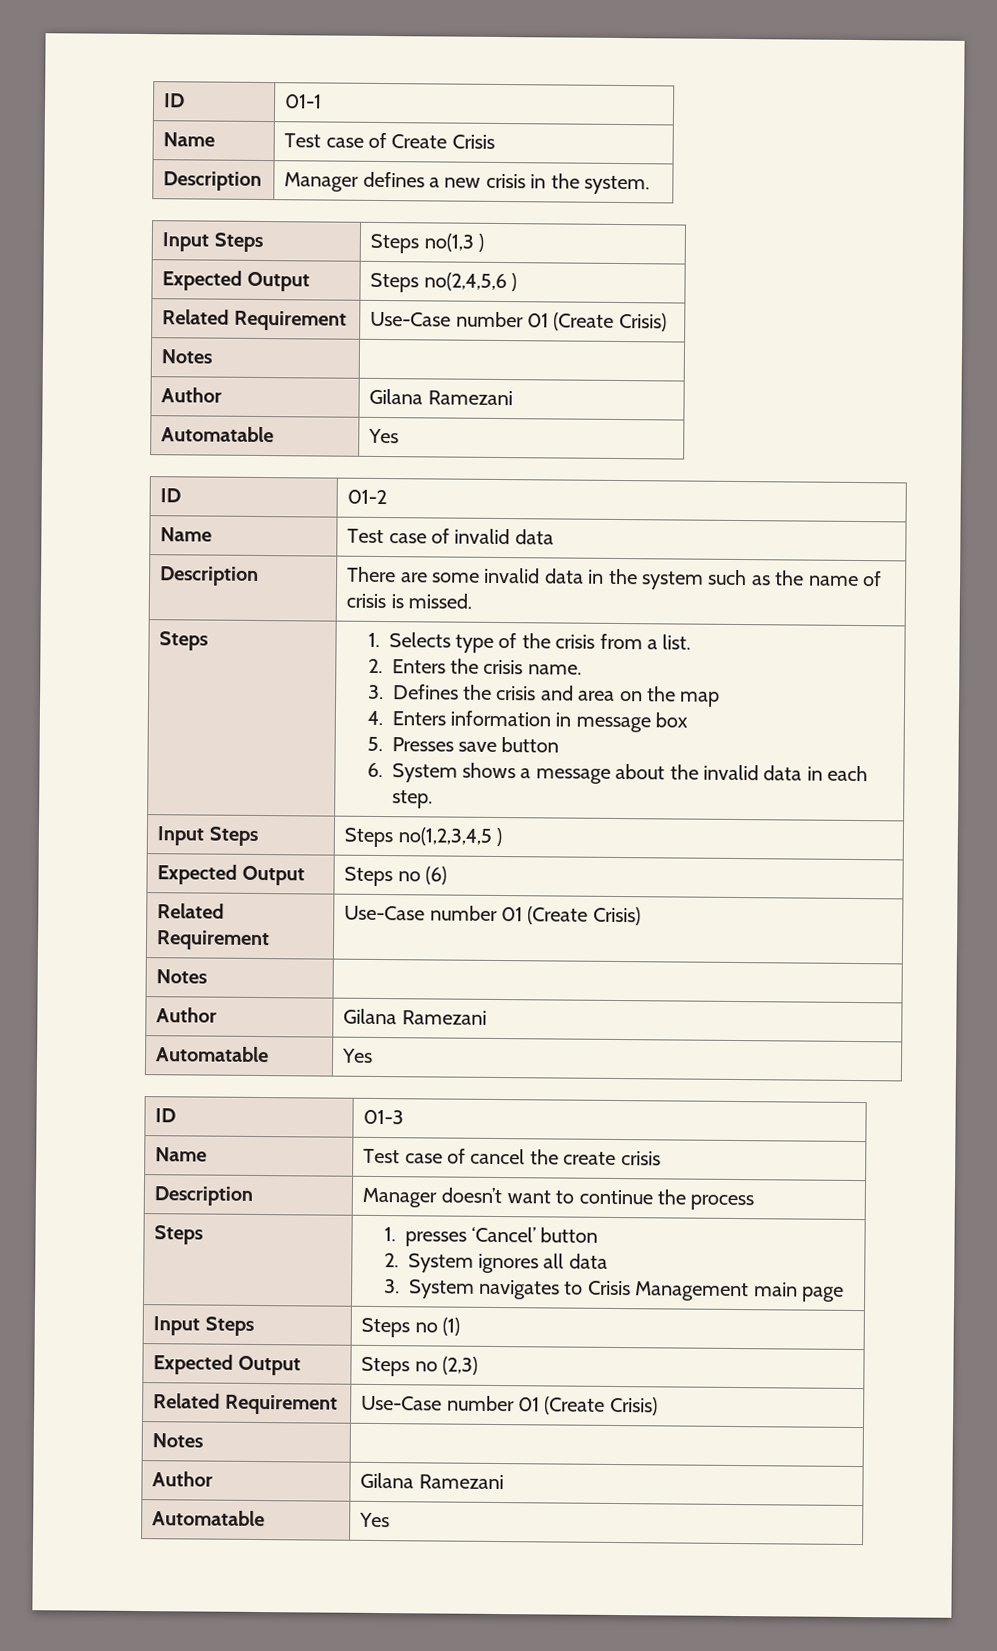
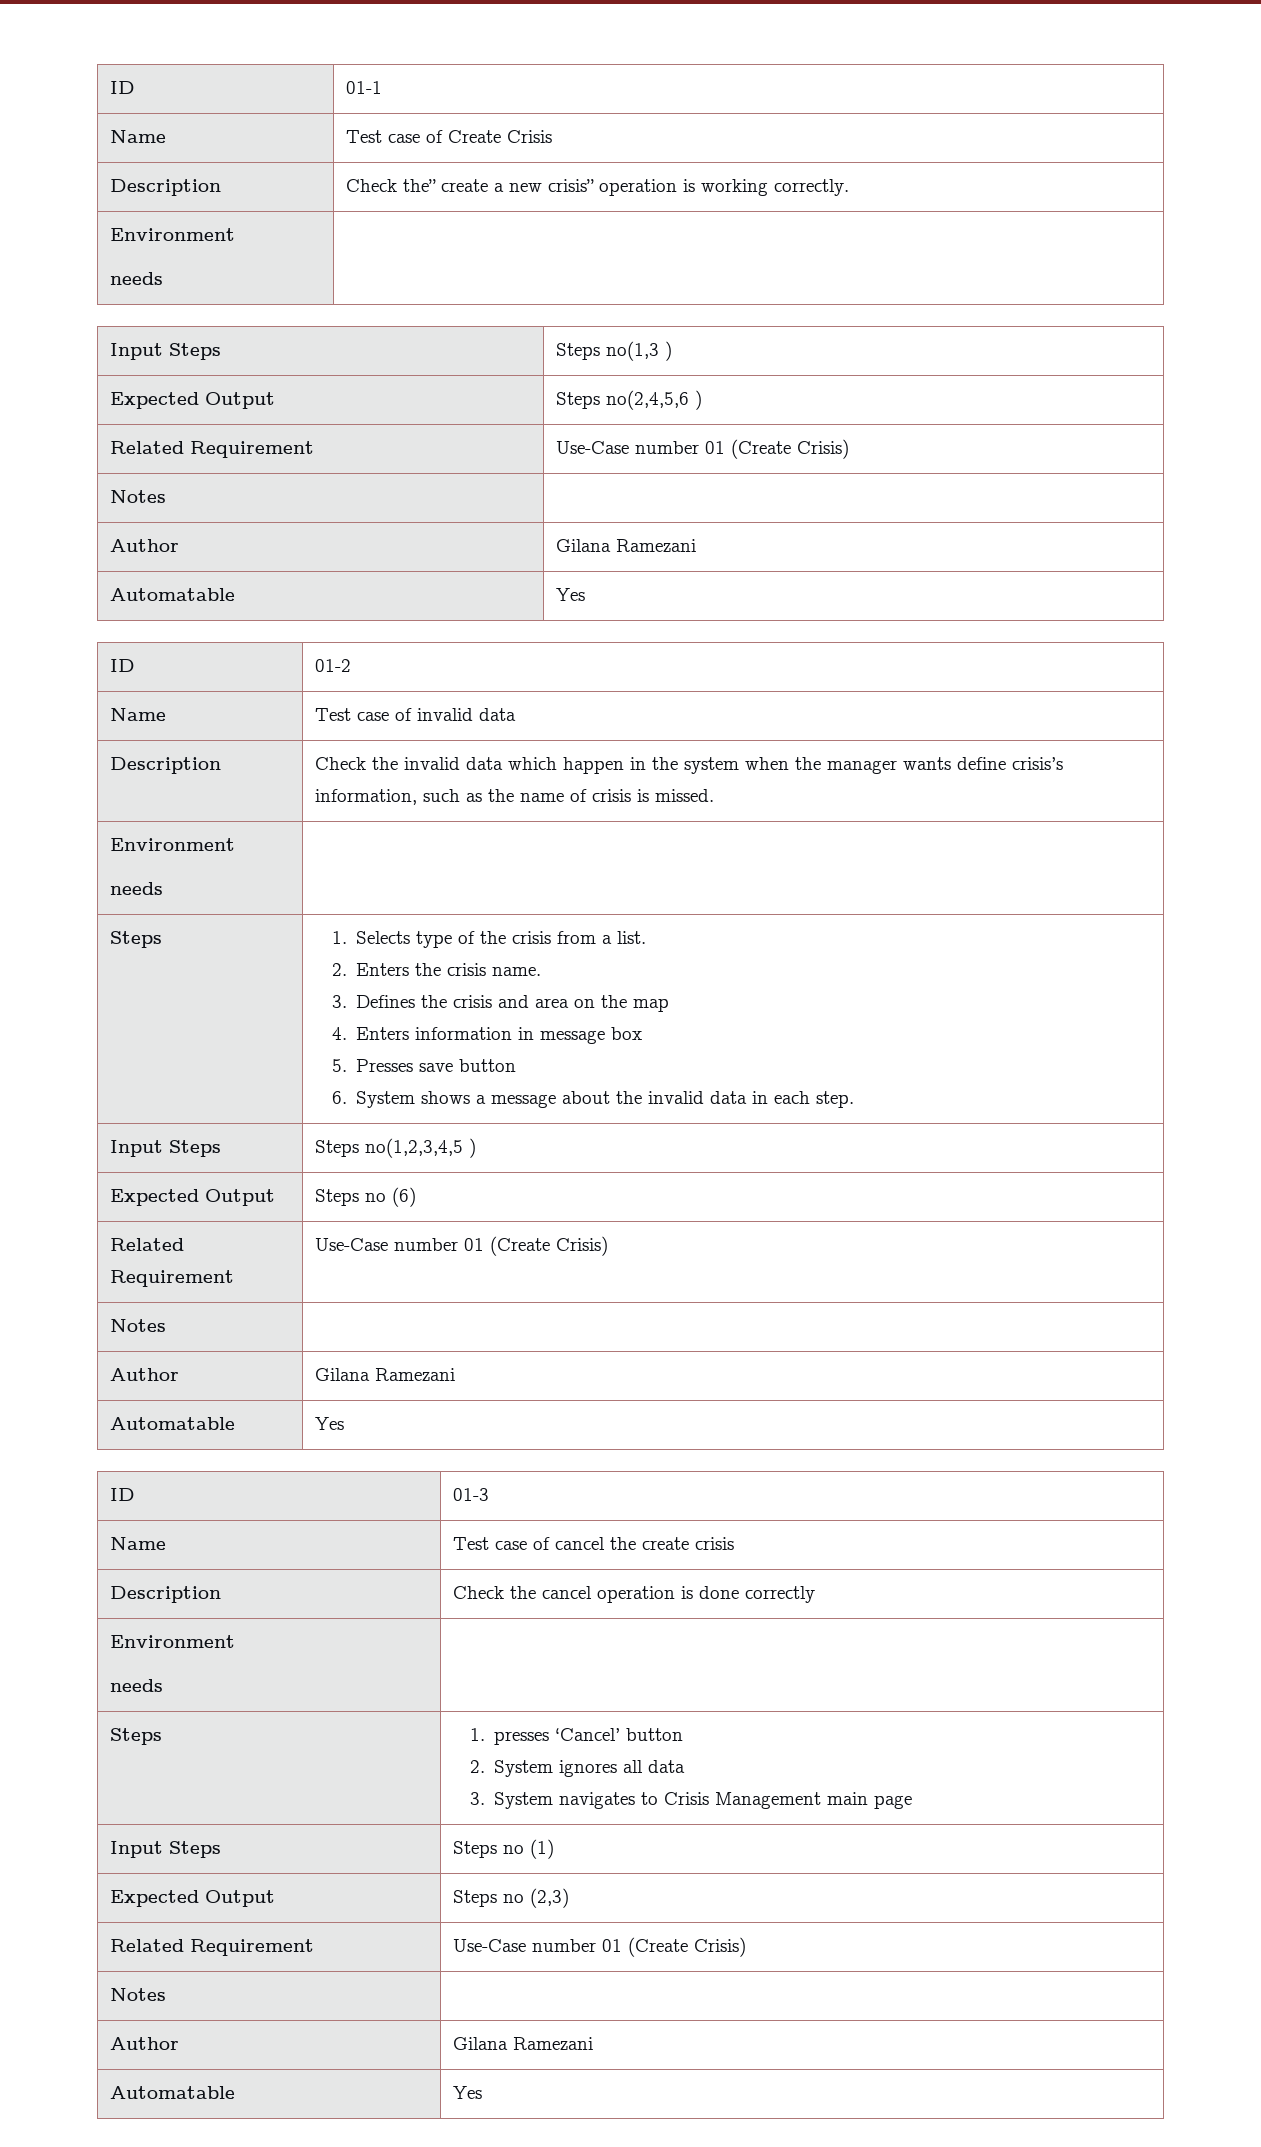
[284,171,650,195] Manager defines a new crisis in the system. -> [346,179,850,196] [110,228,236,241] [110,272,164,285] Check the” create a new crisis” operation is working correctly. // Environment // needs |
[347,566,704,590] There are some invalid data in the system -> [315,757,1064,774] [315,789,418,805] Check the invalid data which happen in the system when the manager wants define crisis’s information,
(472, 601) none -> [110,838,236,851] [110,882,164,895] // Environment // needs |
[362,1187,755,1211] Manager doesn’t want to continue the process -> [453,1586,816,1603] [110,1635,236,1648] [110,1679,164,1692] Check the cancel operation is done correctly // Environment // needs |

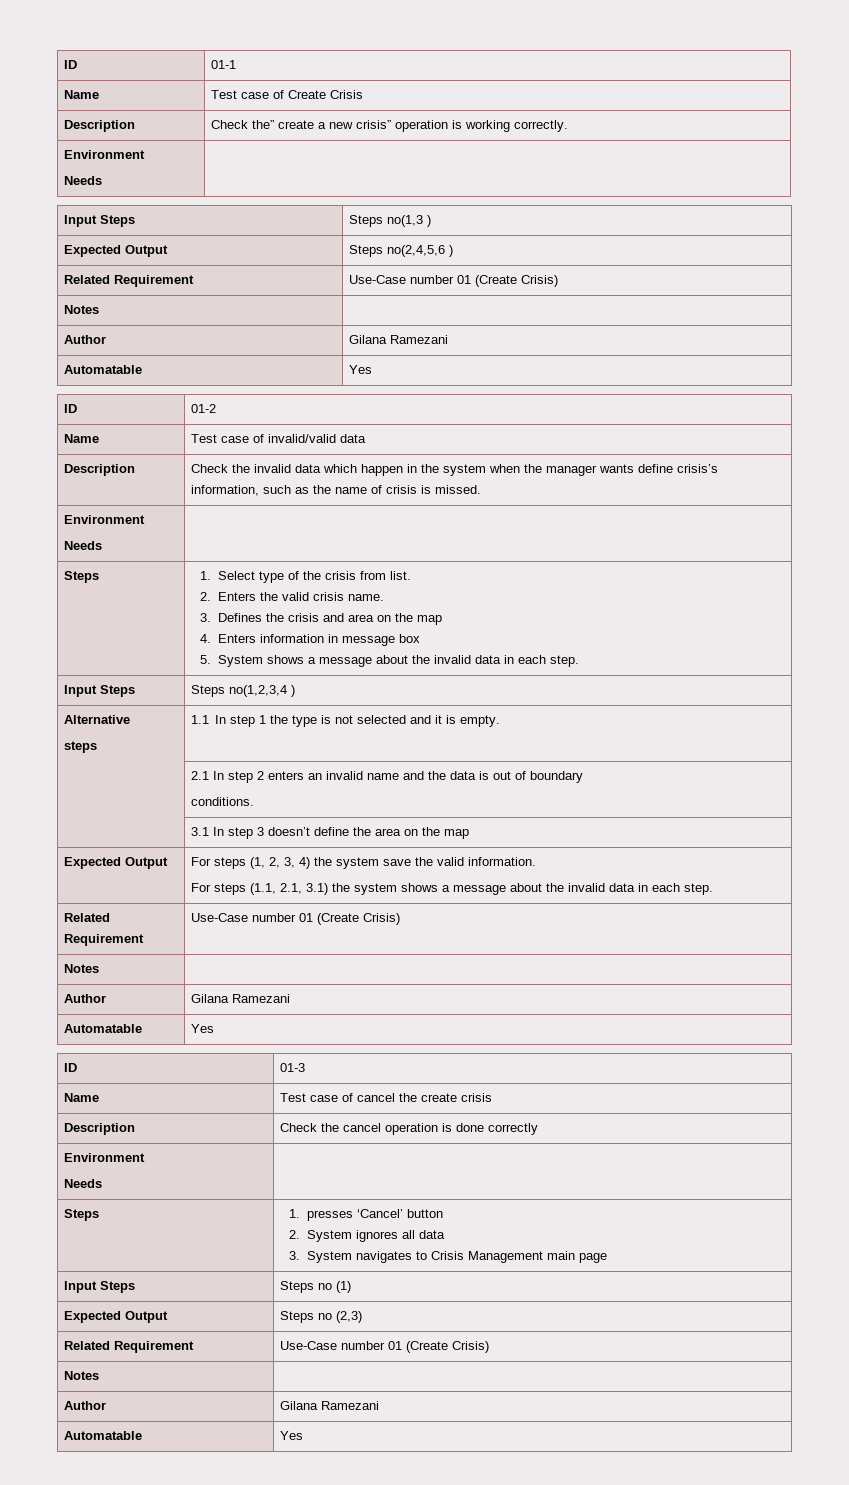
[110,272,164,285] needs -> [63,176,102,185] Needs
[417,708,474,721] invalid -> [267,434,336,443] invalid/valid
[110,882,164,895] [110,931,163,948] [332,931,411,944] needs | // Steps | 1. Selects -> [63,541,102,550] [63,571,99,583] [200,571,255,580] Needs | // Steps | 1. Select
[602,935,613,944] a -> (386, 575) none
(442, 969) none -> [281,592,309,601] valid
[356,1059,517,1072] [332,1091,348,1104] Presses save button // 6. -> (212, 659) none
[365,1138,477,1158] [110,1189,276,1206] [315,1187,417,1207] no(1,2,3,4,5 ) // Expected Output | Steps no (6) -> [228,685,295,697] [63,715,130,724] [63,741,97,753] [190,715,501,727] [190,771,583,783] [190,797,254,806] [190,827,469,839] [63,857,168,869] [190,857,536,869] [190,883,713,895] no(1,2,3,4 ) // Alternative // steps | 1.1 In step 1 the type is not selected and it is empty. // | 2.1 In step 2 enters an invalid name and the data is out of boundary // conditions. // | 3.1 In step 3 doesn’t define the area on the map // Expected Output | For steps (1, 2, 3, 4) the system save the valid information. // For steps (1.1, 2.1, 3.1) the system shows a message about the invalid data in each step.
[110,1679,164,1692] needs -> [63,1179,102,1188] Needs

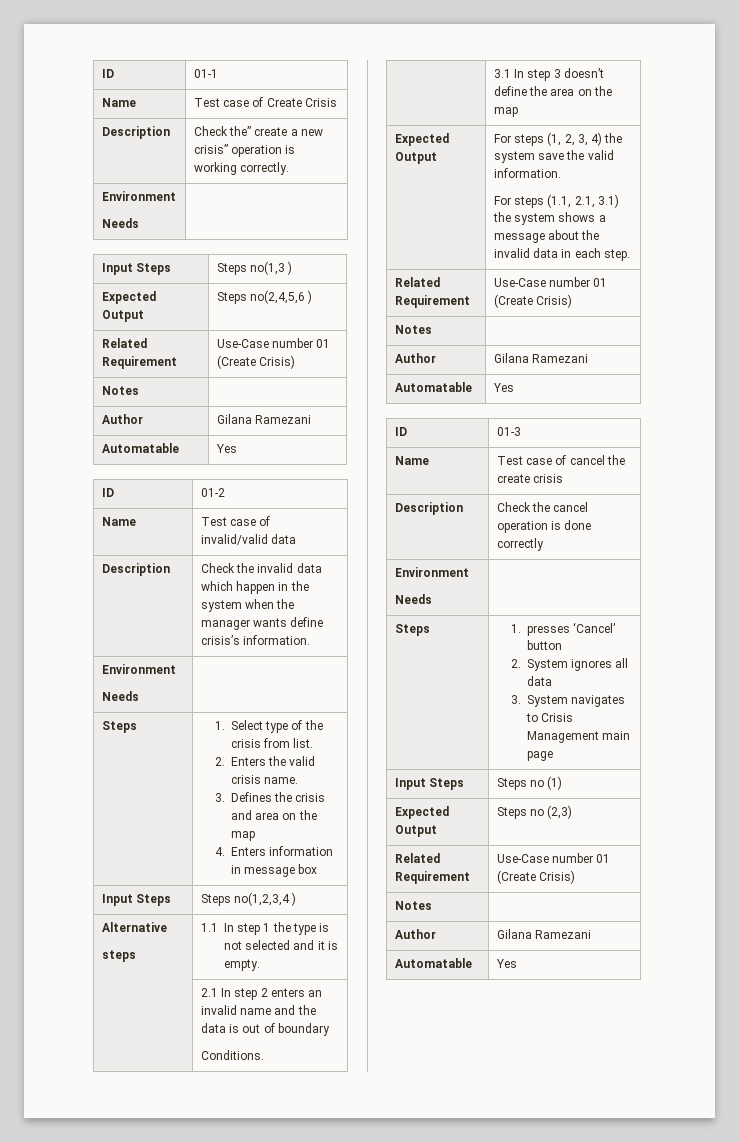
[190,485,481,496] information, such as the name of crisis is missed. -> [243,635,311,645] information.
[200,655,579,667] // 5. System shows a message about the invalid data in each step. -> (318, 869) none
[190,797,254,806] conditions. -> [200,1050,264,1060] Conditions.

